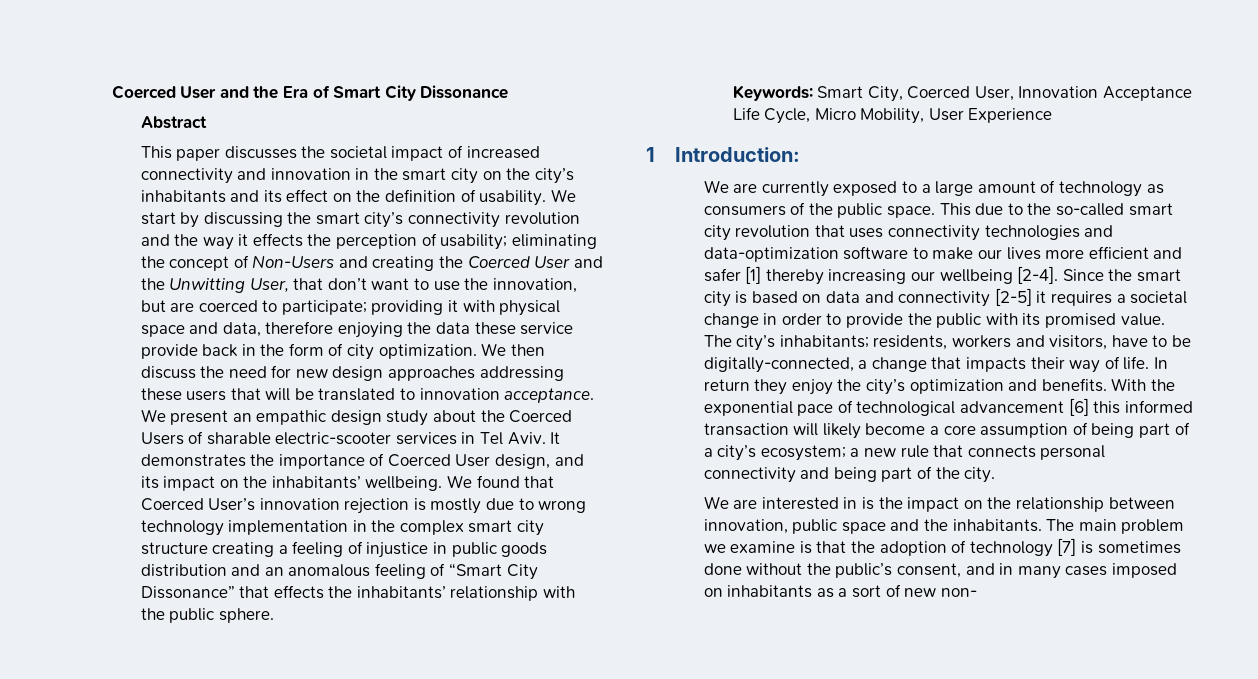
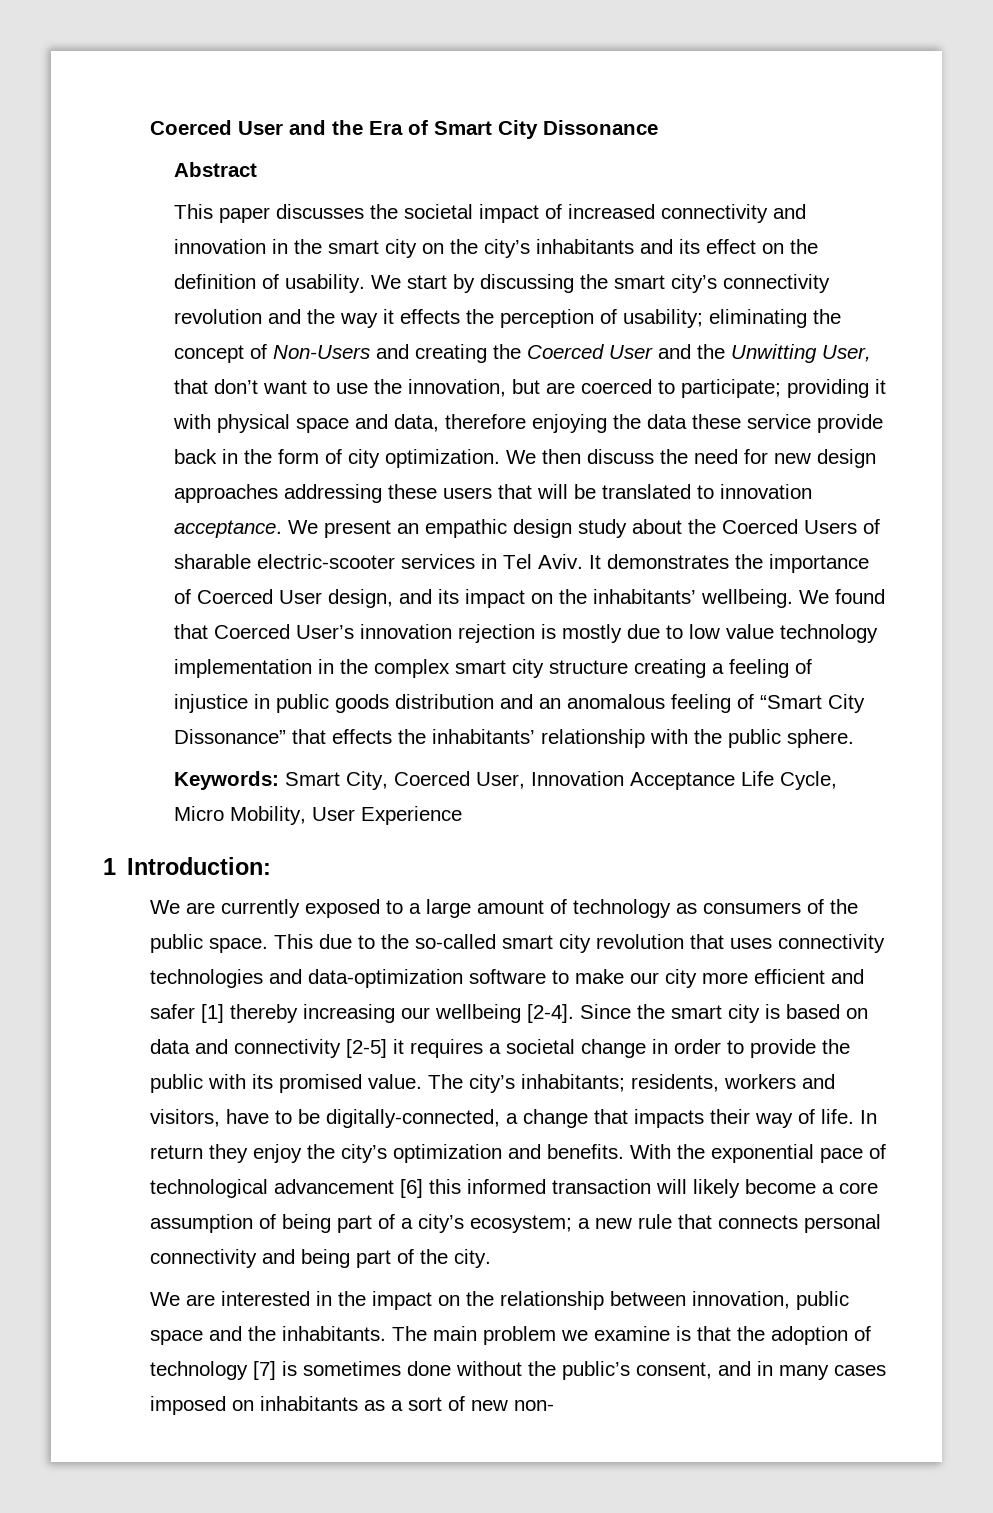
[538,500,587,513] wrong -> [688,624,774,639] low value
[1006,247,1041,260] lives -> [665,969,698,988] city
[862,497,875,510] is -> (333, 1298) none

